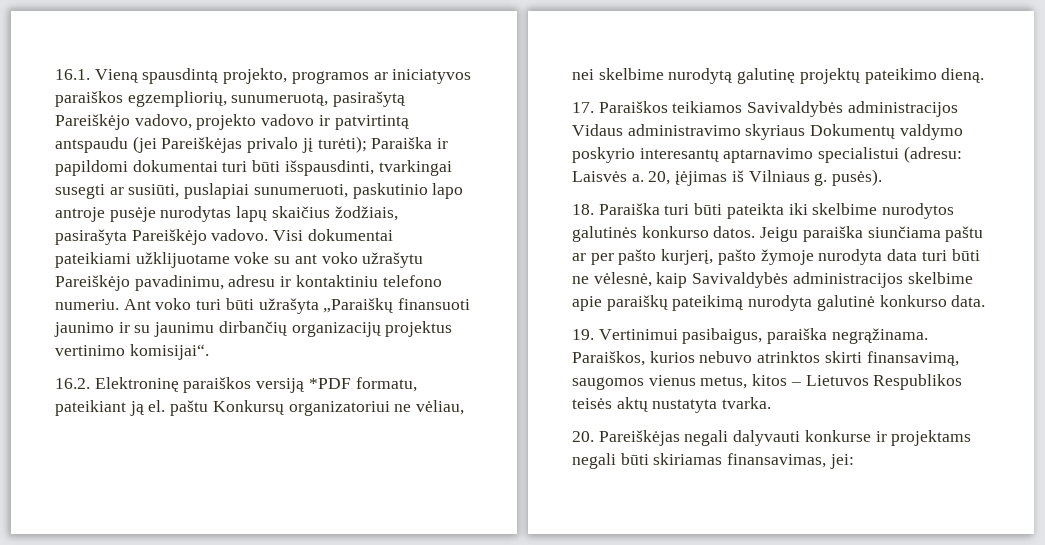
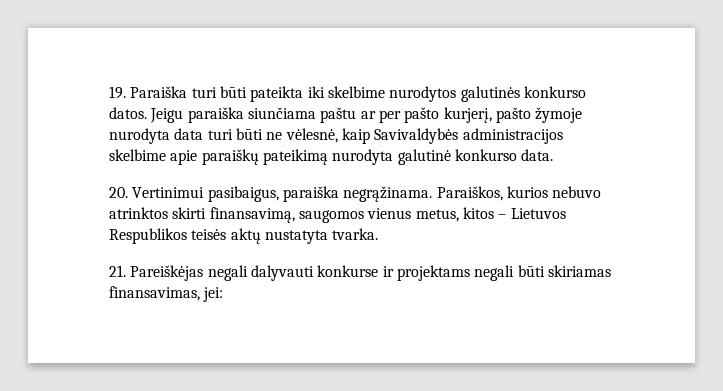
[55,68,472,84] [55,91,406,107] [55,114,409,130] [55,136,449,153] [55,160,452,176] [55,183,464,199] [55,206,398,222] [55,229,393,245] [55,252,424,268] [55,275,442,291] [55,298,471,314] [54,321,453,337] [55,344,209,360] [55,377,417,393] [55,400,465,416] [572,68,985,84] [572,101,958,117] [572,124,963,140] [572,146,962,163] [572,169,883,186] [572,204,594,215] 16.1. Vieną spausdintą projekto, programos ar iniciatyvos paraiškos egzempliorių, sunumeruotą, pasirašytą Pareiškėjo vadovo, projekto vadovo ir patvirtintą antspaudu (jei Pareiškėjas privalo jį turėti); Paraiška ir papildomi dokumentai turi būti išspausdinti, tvarkingai susegti ar susiūti, puslapiai sunumeruoti, paskutinio lapo antroje pusėje nurodytas lapų skaičius žodžiais, pasirašyta Pareiškėjo vadovo. Visi dokumentai pateikiami užklijuotame voke su ant voko užrašytu Pareiškėjo pavadinimu, adresu ir kontaktiniu telefono numeriu. Ant voko turi būti užrašyta „Paraiškų finansuoti jaunimo ir su jaunimu dirbančių organizacijų projektus vertinimo komisijai“. // 16.2. Elektroninę paraiškos versiją *PDF formatu, pateikiant ją el. paštu Konkursų organizatoriui ne vėliau, nei skelbime nurodytą galutinę projektų pateikimo dieną. // 17. Paraiškos teikiamos Savivaldybės administracijos Vidaus administravimo skyriaus Dokumentų valdymo poskyrio interesantų aptarnavimo specialistui (adresu: Laisvės a. 20, įėjimas iš Vilniaus g. pusės). // 18. -> [109,86,126,99] 19.
[572,329,594,340] 19. -> [109,187,128,198] 20.
[572,431,594,442] 20. -> [109,265,126,277] 21.

